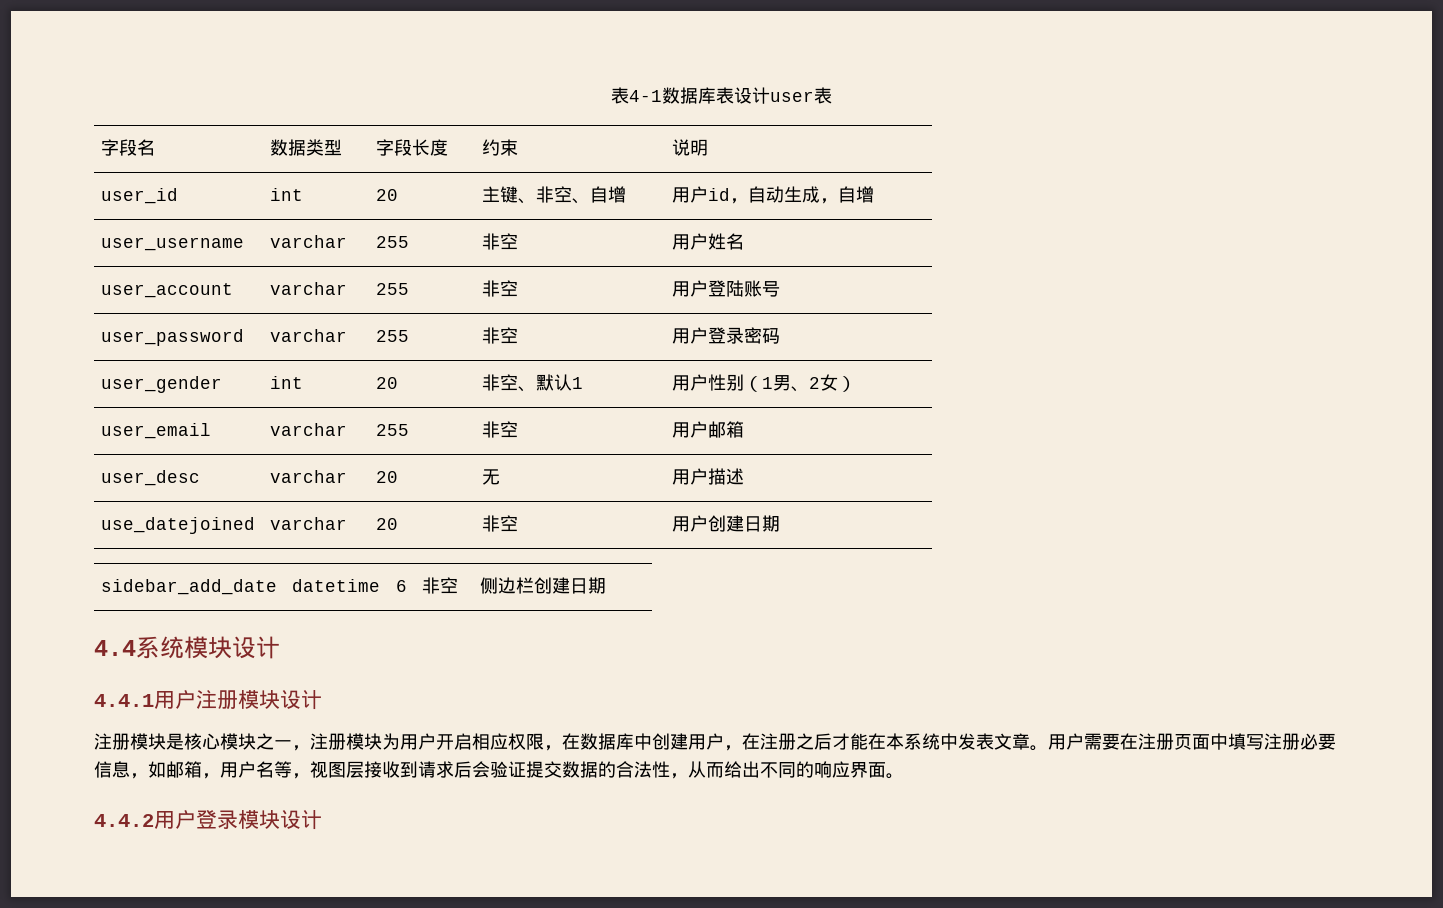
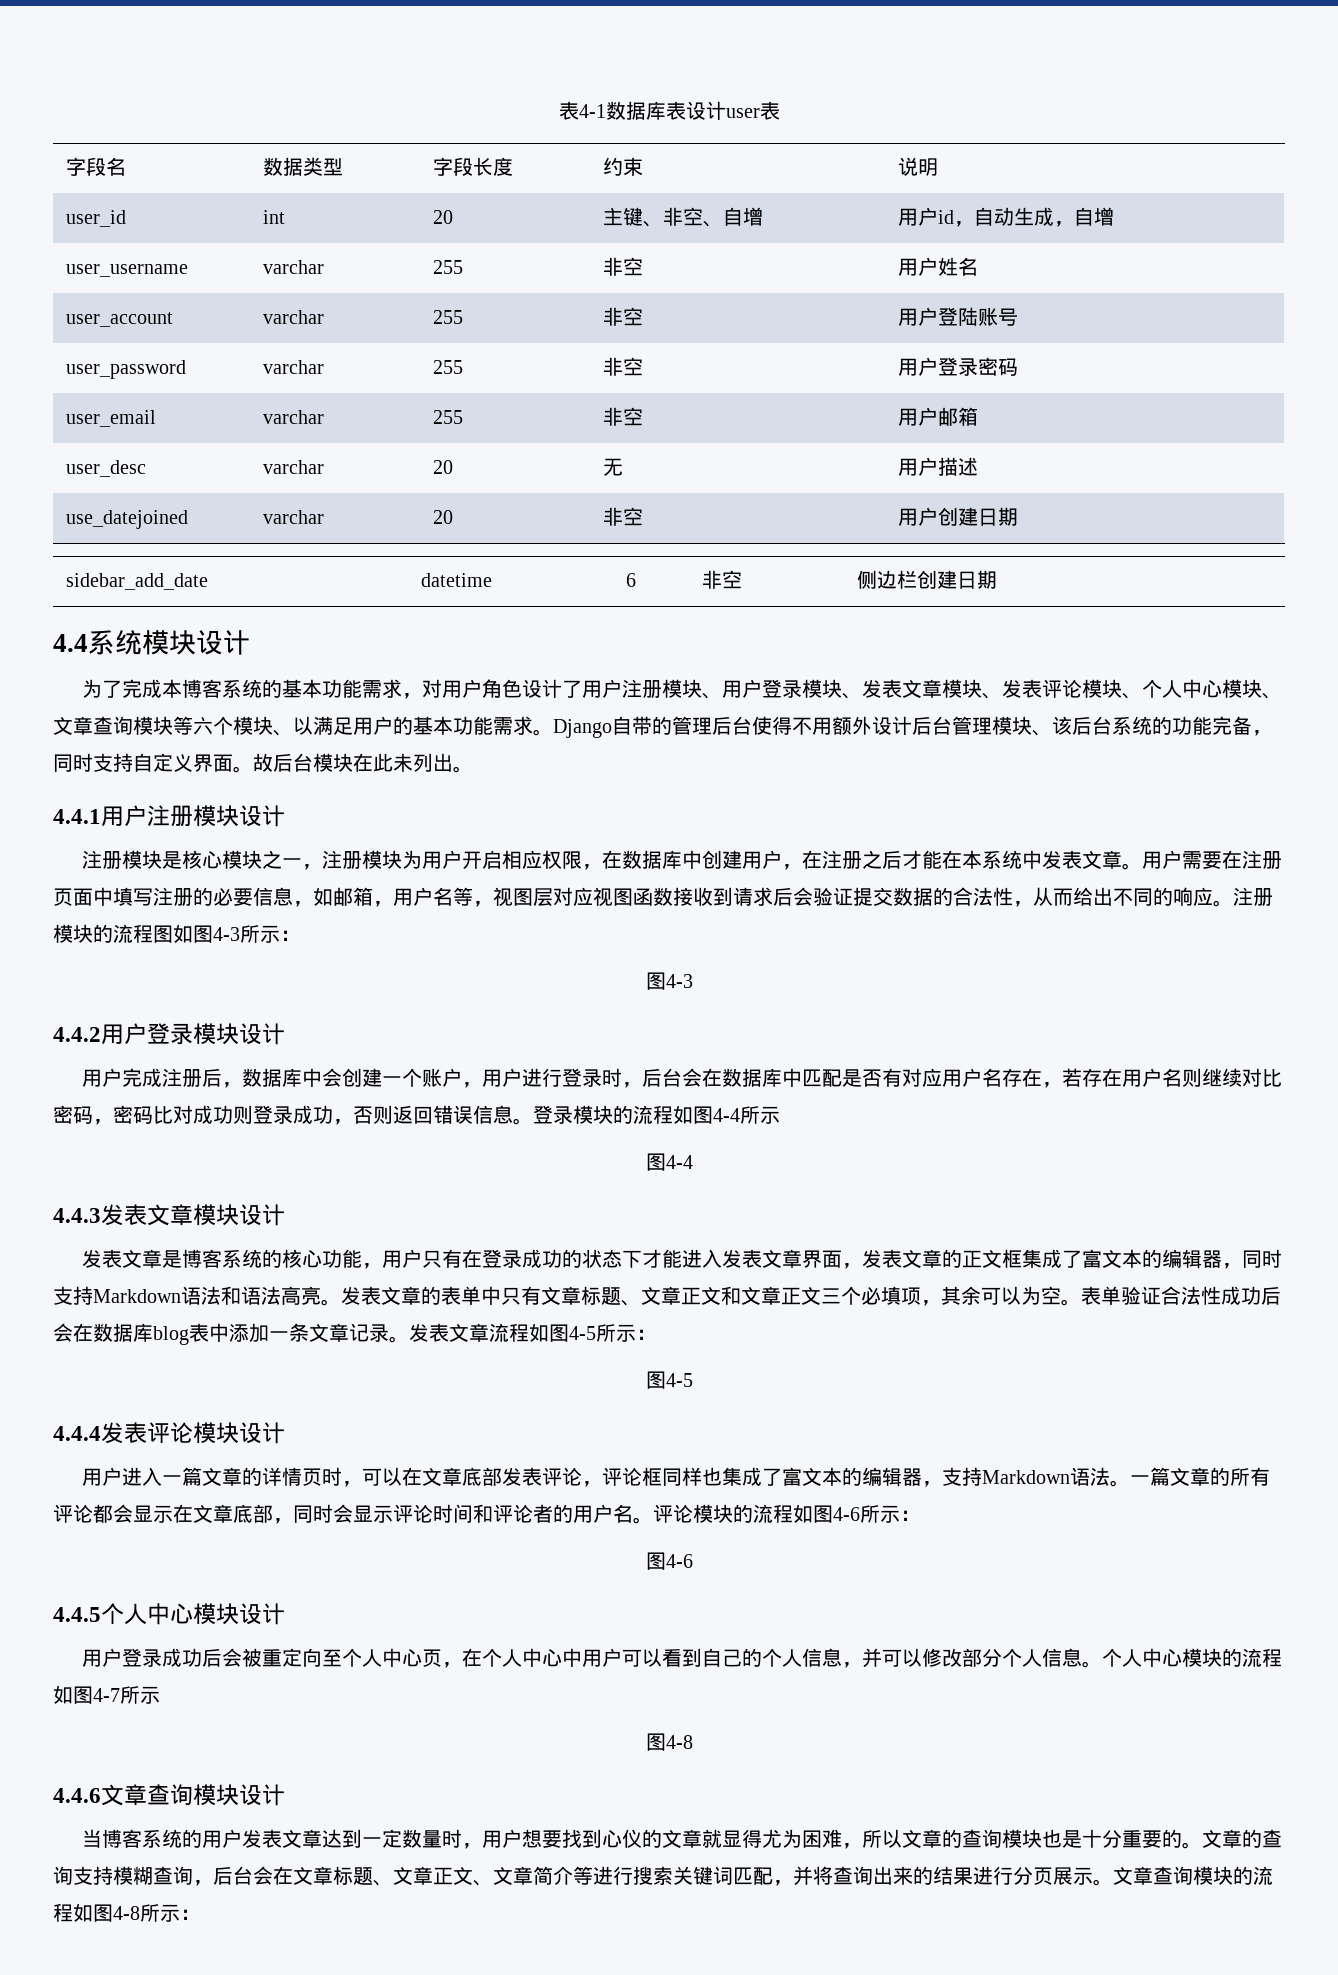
[101,376,223,393] [270,376,304,389] [376,377,399,389] [482,374,584,392] [672,374,857,392] // user_gender | int | 20 | 非空、默认1 | 用户性别（1男、2女） -> (1018, 367) none
(280, 647) none -> [81,679,1282,699] [53,716,1272,738] [53,753,473,773] // 为了完成本博客系统的基本功能需求，对用户角色设计了用户注册模块、用户登录模块、发表文章模块、发表评论模块、个人中心模块、文章查询模块等六个模块、以满足用户的基本功能需求。Django自带的管理后台使得不用额外设计后台管理模块、该后台系统的功能完备，同时支持自定义界面。故后台模块在此未列出。
(1300, 741) none -> [193,887,213,906] 的
(364, 769) none -> [553,887,673,907] 对应视图函数
[850,762,904,779] 界面。 -> [1213,887,1273,907] [53,924,300,943] [645,972,693,990] 。注册模块的流程图如图4-3所示： // 图4-3
(322, 820) none -> [81,1068,1282,1088] [53,1105,780,1125] [645,1153,693,1171] [53,1204,285,1226] [81,1249,1282,1269] [53,1286,1281,1306] [53,1323,656,1345] [645,1371,693,1389] [53,1422,285,1444] [81,1467,1270,1487] [53,1504,920,1524] [645,1552,693,1570] [53,1603,285,1625] [81,1648,1282,1668] [53,1685,160,1704] [645,1733,693,1751] [53,1784,285,1806] [81,1829,1282,1849] [53,1866,1273,1886] [53,1903,200,1922] // 用户完成注册后，数据库中会创建一个账户，用户进行登录时，后台会在数据库中匹配是否有对应用户名存在，若存在用户名则继续对比密码，密码比对成功则登录成功，否则返回错误信息。登录模块的流程如图4-4所示 // 图4-4 // 4.4.3发表文章模块设计 // 发表文章是博客系统的核心功能，用户只有在登录成功的状态下才能进入发表文章界面，发表文章的正文框集成了富文本的编辑器，同时支持Markdown语法和语法高亮。发表文章的表单中只有文章标题、文章正文和文章正文三个必填项，其余可以为空。表单验证合法性成功后会在数据库blog表中添加一条文章记录。发表文章流程如图4-5所示： // 图4-5 // 4.4.4发表评论模块设计 // 用户进入一篇文章的详情页时，可以在文章底部发表评论，评论框同样也集成了富文本的编辑器，支持Markdown语法。一篇文章的所有评论都会显示在文章底部，同时会显示评论时间和评论者的用户名。评论模块的流程如图4-6所示： // 图4-6 // 4.4.5个人中心模块设计 // 用户登录成功后会被重定向至个人中心页，在个人中心中用户可以看到自己的个人信息，并可以修改部分个人信息。个人中心模块的流程如图4-7所示 // 图4-8 // 4.4.6文章查询模块设计 // 当博客系统的用户发表文章达到一定数量时，用户想要找到心仪的文章就显得尤为困难，所以文章的查询模块也是十分重要的。文章的查询支持模糊查询，后台会在文章标题、文章正文、文章简介等进行搜索关键词匹配，并将查询出来的结果进行分页展示。文章查询模块的流程如图4-8所示：

